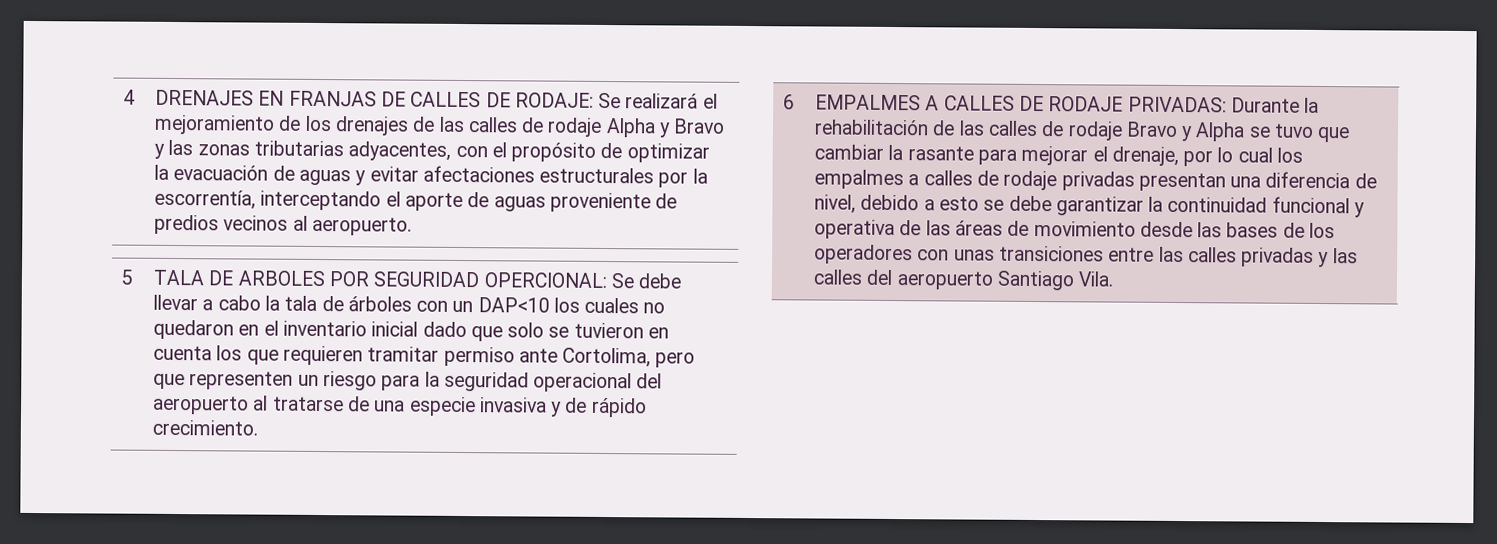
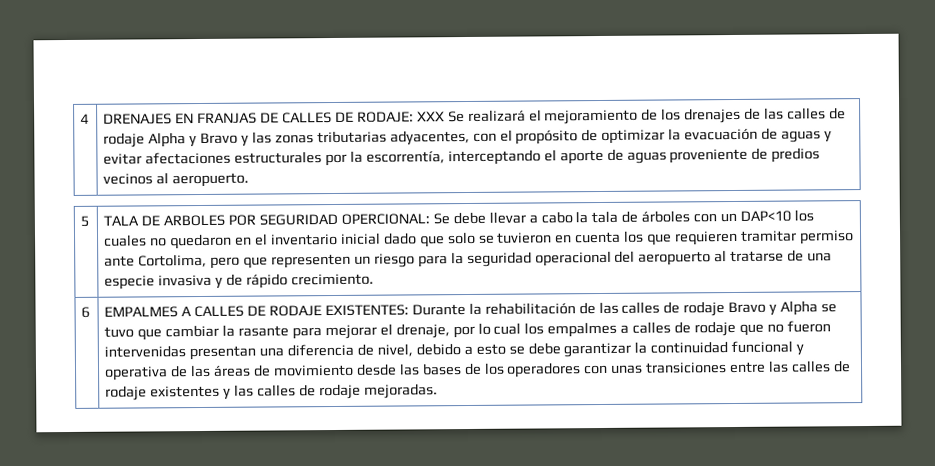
(594, 100) none -> [416,111,445,122] XXX
[1127,96,1227,113] PRIVADAS: -> [324,304,409,317] EXISTENTES:
[1061,171,1135,191] privadas -> [738,320,831,336] [104,345,187,358] que no fueron intervenidas
[1241,247,1358,268] [813,269,1115,291] privadas y las calles del aeropuerto Santiago Vila. -> [832,360,851,373] [105,383,438,401] de rodaje existentes y las calles de rodaje mejoradas.

